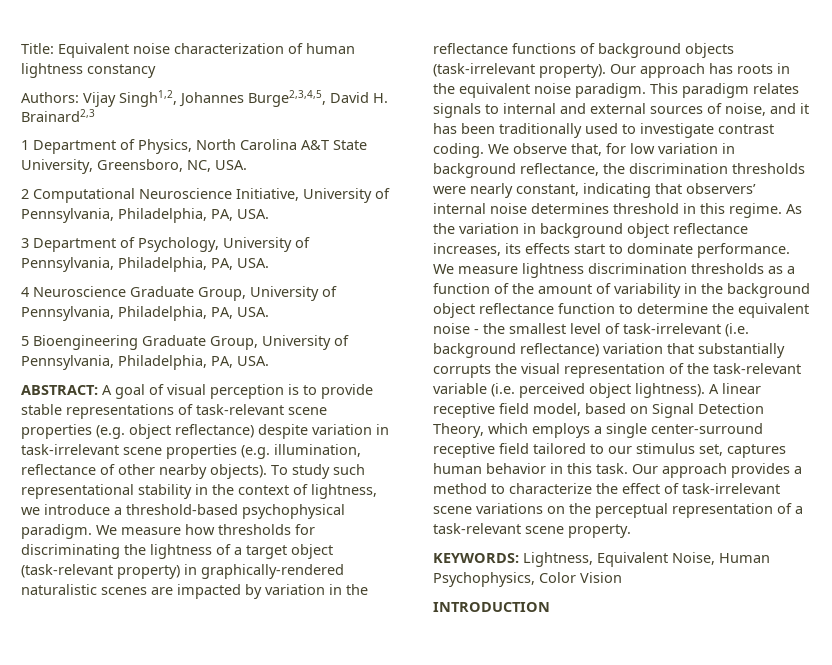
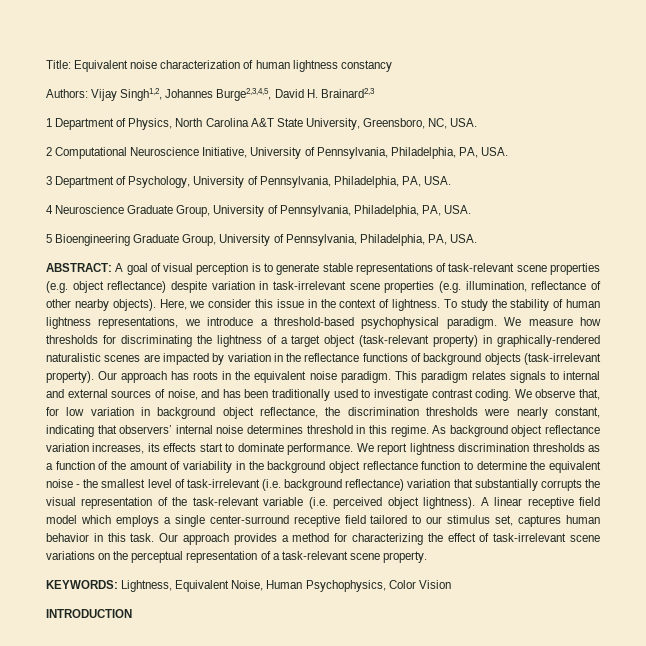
[321,384,373,399] provide -> [276,263,320,275] generate
[271,464,365,479] [21,484,377,499] To study such representational stability in the context of lightness, -> [159,299,600,311] [46,317,179,329] Here, we consider this issue in the context of lightness. To study the stability of human lightness representations,
[800,103,809,114] it -> (220, 393) none
(516, 170) none -> [222,407,254,419] object
[433,223,748,238] the variation in background object reflectance -> [449,425,601,437] [46,443,89,452] background object reflectance variation
[458,266,518,274] measure -> [377,443,408,455] report
[533,403,764,418] [433,423,484,438] model, based on Signal Detection Theory, -> [46,515,77,524] model
[491,483,592,494] to characterize -> [334,533,424,545] for characterizing

